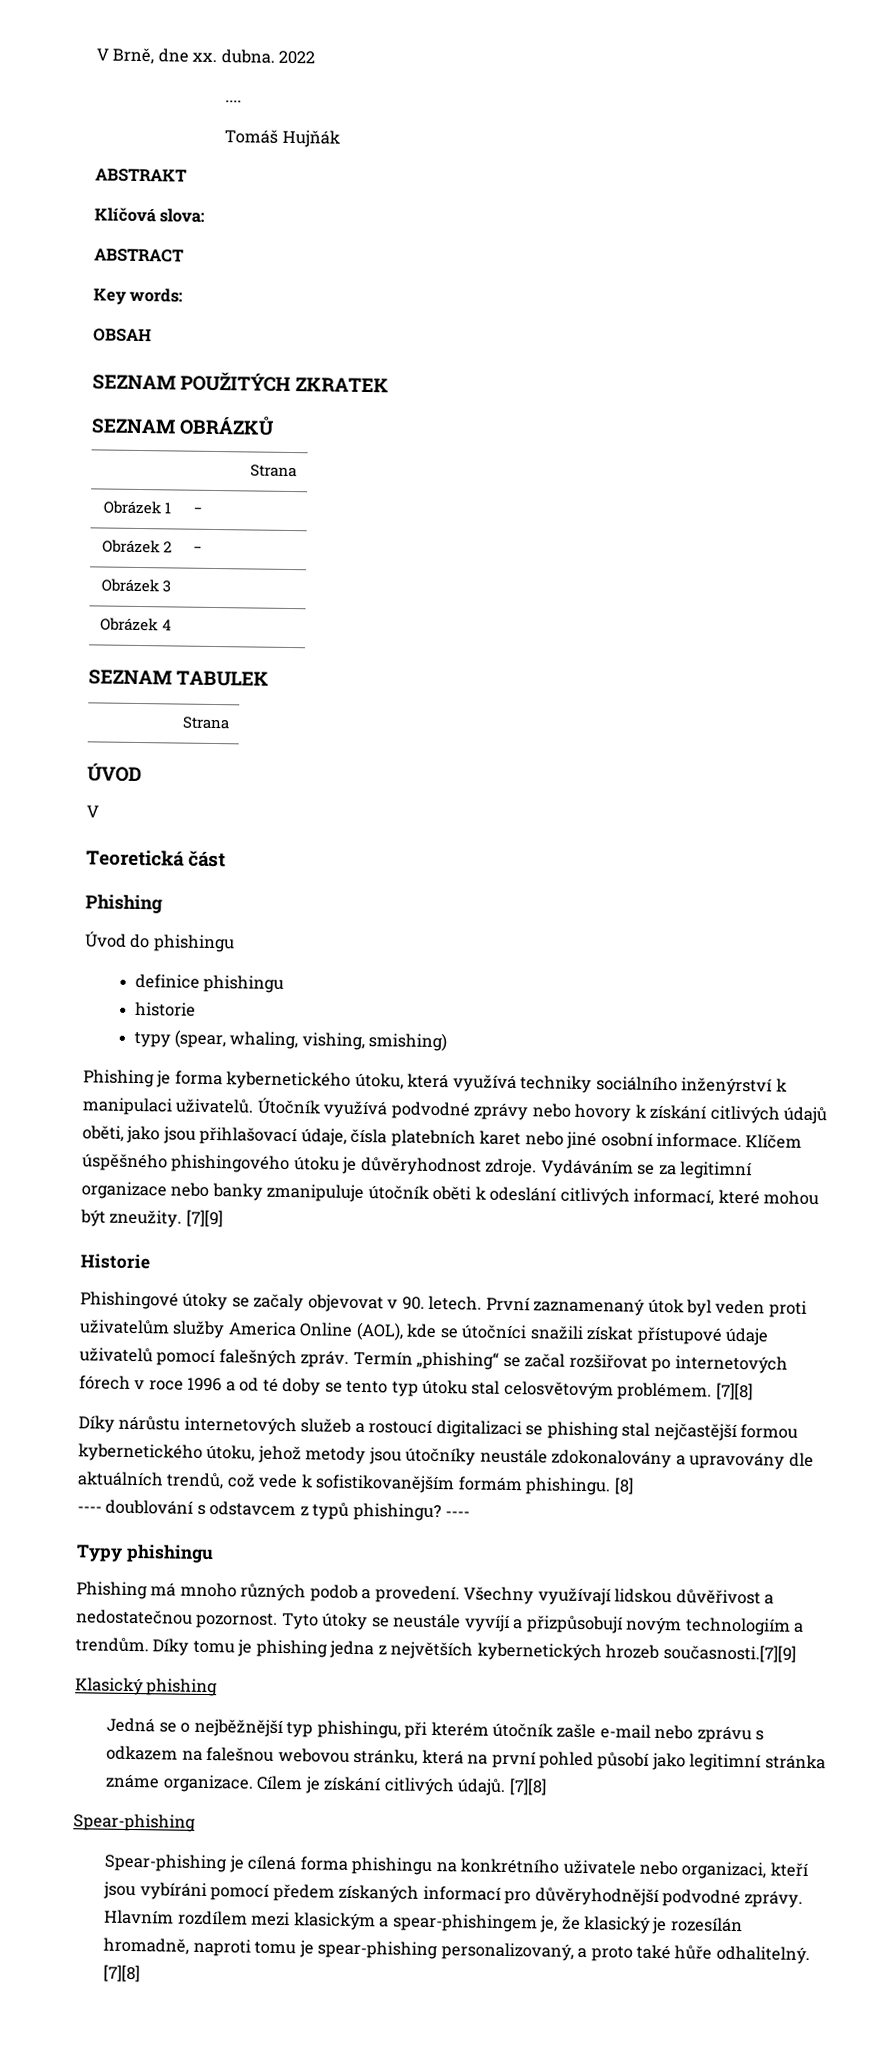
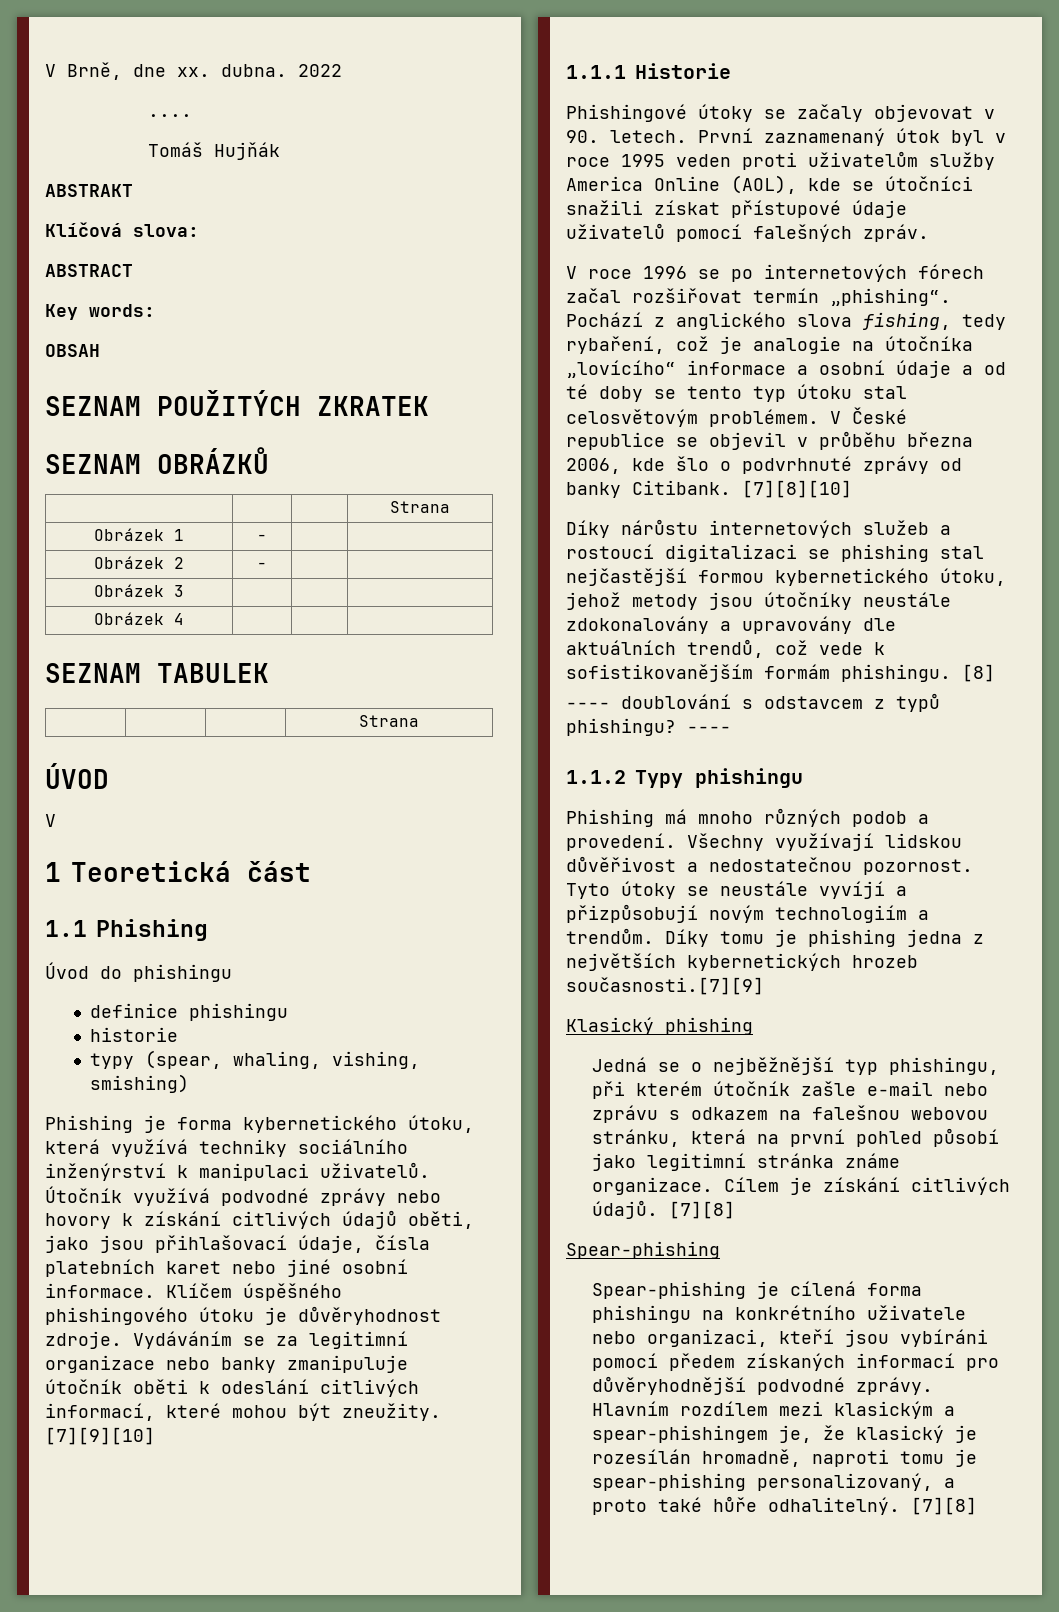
(99, 811) none -> [45,862,61,882] 1
(227, 859) none -> [45,920,87,937] 1.1
[185,1209,223,1228] [7][9] // -> [45,1427,155,1445] [566,65,626,79] [7][9][10] // 1.1.1
(713, 1308) none -> [995,133,1006,143] [566,154,665,167] v roce 1995
[352,1350,788,1374] [79,1375,223,1392] Termín „phishing“ se začal rozšiřovat po internetových fórech v roce 1996 -> [566,264,984,282] [566,288,951,306] [566,312,1006,330] [566,336,973,354] [566,360,951,378] // V roce 1996 se po internetových fórech začal rozšiřovat termín „phishing“. Pochází z anglického slova fishing, tedy rybaření, což je analogie na útočníka „lovícího“ informace a osobní údaje
[715,1382,753,1401] [7][8] -> [830,407,907,424] [566,431,973,450] [566,456,962,474] [566,480,852,498] V České republice se objevil v průběhu března 2006, kde šlo o podvrhnuté zprávy od banky Citibank. [7][8][10]
(471, 1514) none -> [566,770,626,784] 1.1.2

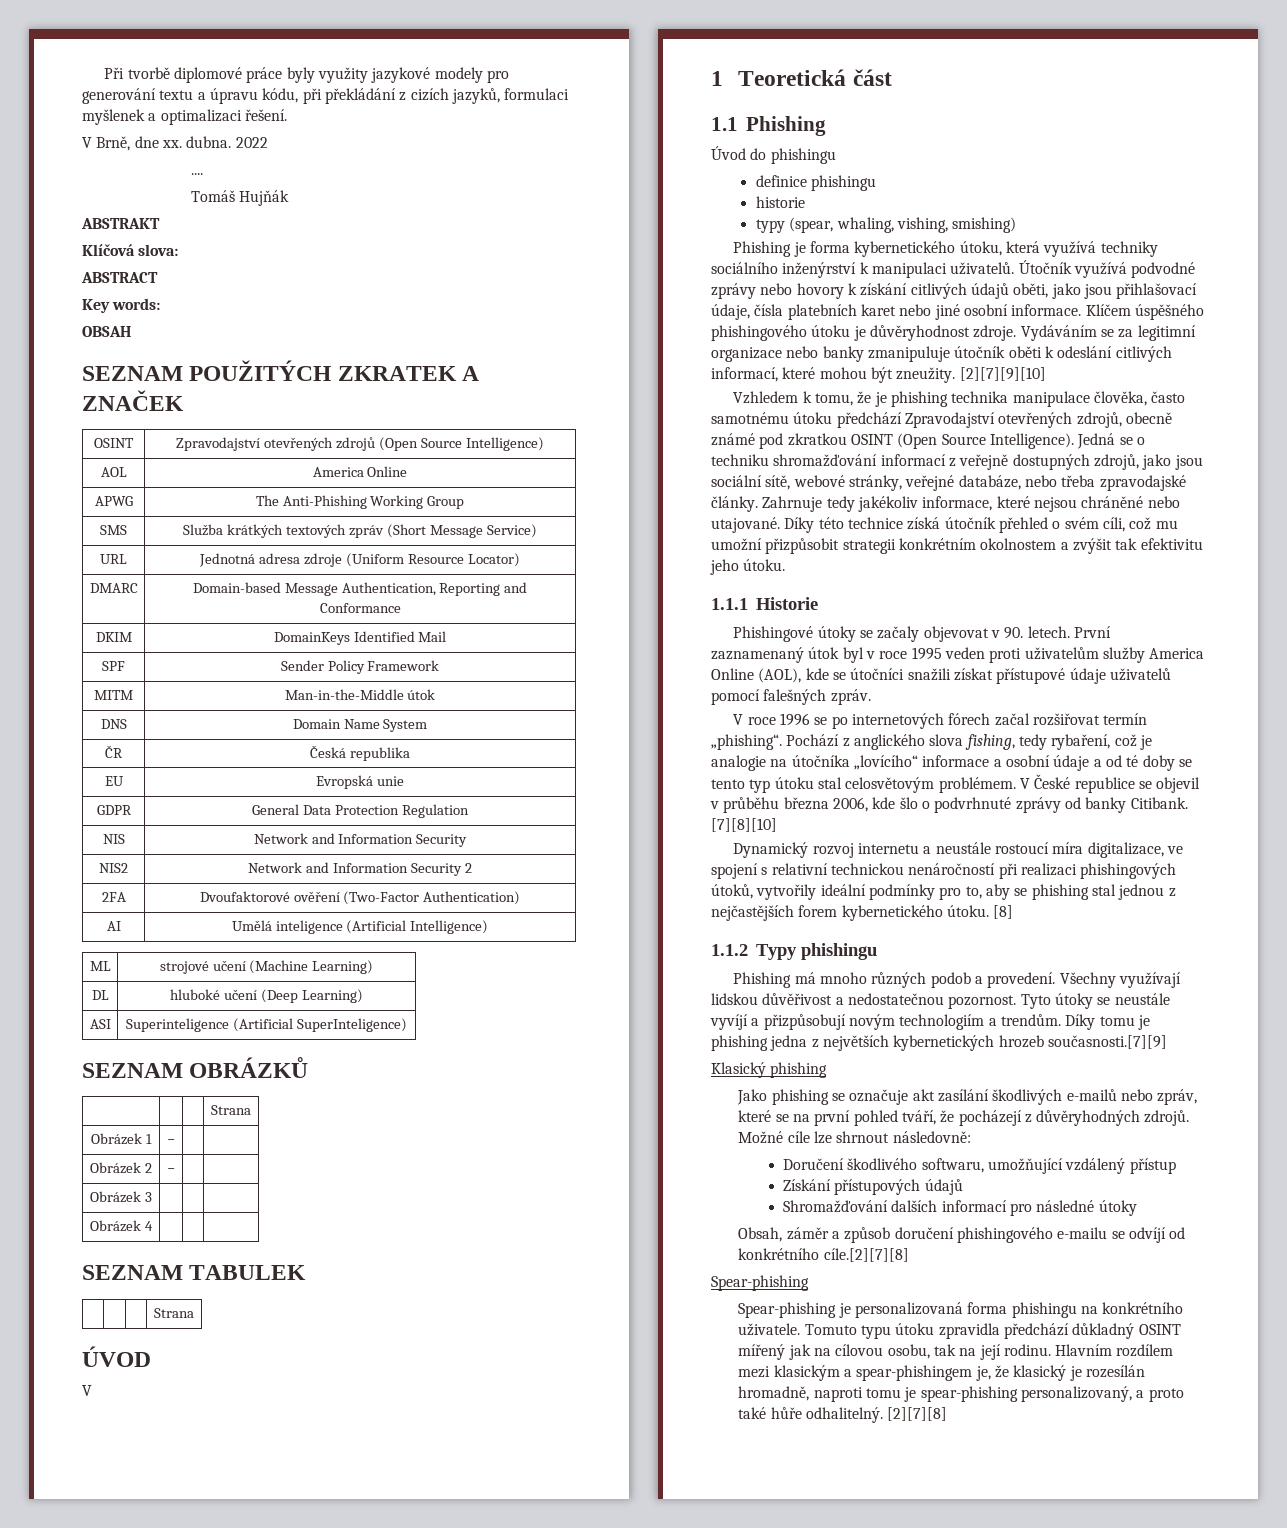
(45, 70) none -> [104,67,510,83] [82,88,570,104] [82,109,287,125] Při tvorbě diplomové práce byly využity jazykové modely pro generování textu a úpravu kódu, při překládání z cizích jazyků, formulaci myšlenek a optimalizaci řešení. //
(429, 406) none -> [462,366,480,381] [82,390,184,411] [94,438,134,448] [176,437,544,451] [100,467,127,477] [312,466,408,477] [94,496,133,506] [255,495,465,509] [100,525,127,535] [183,524,537,538] [100,554,127,564] [199,553,520,567] [89,583,138,593] [192,582,528,596] [319,603,401,613] [95,632,132,642] [273,631,447,645] [102,661,125,671] [280,660,440,674] [94,690,133,700] [284,689,436,700] [100,719,127,729] [292,719,428,732] [105,745,123,758] [310,745,410,761] [104,776,124,786] [316,775,404,789] [96,805,132,815] [252,804,469,818] [102,834,125,844] [253,833,468,847] [99,863,128,873] [248,862,472,876] [101,892,126,902] [199,891,521,905] [106,921,121,931] [231,920,489,934] [89,961,111,971] [159,960,374,974] [91,990,109,1000] [170,989,363,1003] [89,1019,111,1029] [126,1018,407,1032] A ZNAČEK // OSINT | Zpravodajství otevřených zdrojů (Open Source Intelligence) // AOL | America Online // APWG | The Anti-Phishing Working Group // SMS | Služba krátkých textových zpráv (Short Message Service) // URL | Jednotná adresa zdroje (Uniform Resource Locator) // DMARC | Domain-based Message Authentication, Reporting and Conformance // DKIM | DomainKeys Identified Mail // SPF | Sender Policy Framework // MITM | Man-in-the-Middle útok // DNS | Domain Name System // ČR | Česká republika // EU | Evropská unie // GDPR | General Data Protection Regulation // NIS | Network and Information Security // NIS2 | Network and Information Security 2 // 2FA | Dvoufaktorové ověření (Two-Factor Authentication) // AI | Umělá inteligence (Artificial Intelligence) // ML | strojové učení (Machine Learning) // DL | hluboké učení (Deep Learning) // ASI | Superinteligence (Artificial SuperInteligence)
[45,1427,155,1445] [7][9][10] -> [959,367,1046,381] [733,391,1186,407] [711,412,1172,428] [711,433,1145,449] [711,454,1203,470] [711,475,1186,491] [711,496,1180,512] [711,517,1178,533] [711,538,1203,554] [710,559,786,575] [2][7][9][10] // Vzhledem k tomu, že je phishing technika manipulace člověka, často samotnému útoku předchází Zpravodajství otevřených zdrojů, obecně známé pod zkratkou OSINT (Open Source Intelligence). Jedná se o techniku shromažďování informací z veřejně dostupných zdrojů, jako jsou sociální sítě, webové stránky, veřejné databáze, nebo třeba zpravodajské články. Zahrnuje tedy jakékoliv informace, které nejsou chráněné nebo utajované. Díky této technice získá útočník přehled o svém cíli, což mu umožní přizpůsobit strategii konkrétním okolnostem a zvýšit tak efektivitu jeho útoku.
[566,519,951,538] [566,544,984,562] [566,568,1006,586] [566,592,951,610] [566,616,896,634] [566,639,885,658] [566,664,995,682] [566,693,940,712] [566,718,731,736] Díky nárůstu internetových služeb a rostoucí digitalizaci se phishing stal nejčastější formou kybernetického útoku, jehož metody jsou útočníky neustále zdokonalovány a upravovány dle aktuálních trendů, což vede k sofistikovanějším formám phishingu. [8] // ---- doublování s odstavcem z typů phishingu? ---- -> [733,842,1184,858] [711,863,1177,879] [711,884,1176,900] [711,905,1014,921] Dynamický rozvoj internetu a neustále rostoucí míra digitalizace, ve spojení s relativní technickou nenáročností při realizaci phishingových útoků, vytvořily ideální podmínky pro to, aby se phishing stal jednou z nejčastějších forem kybernetického útoku. [8]
[591,1057,999,1075] [591,1081,988,1099] [591,1105,988,1123] [591,1128,999,1147] [591,1153,900,1171] [591,1177,1010,1195] [591,1200,735,1219] Jedná se o nejběžnější typ phishingu, při kterém útočník zašle e-mail nebo zprávu s odkazem na falešnou webovou stránku, která na první pohled působí jako legitimní stránka známe organizace. Cílem je získání citlivých údajů. [7][8] -> [737,1089,1198,1105] [738,1110,1190,1126] [738,1131,971,1144] [783,1158,1176,1174] [783,1179,963,1195] [783,1200,1137,1216] [738,1227,1186,1243] [738,1248,909,1262] Jako phishing se označuje akt zasílání škodlivých e-mailů nebo zpráv, které se na první pohled tváří, že pocházejí z důvěryhodných zdrojů. Možné cíle lze shrnout následovně: // Doručení škodlivého softwaru, umožňující vzdálený přístup // Získání přístupových údajů // Shromažďování dalších informací pro následné útoky // Obsah, záměr a způsob doručení phishingového e-mailu se odvíjí od konkrétního cíle.[2][7][8]
[789,1281,856,1296] cílená -> [854,1302,963,1318] personalizovaná
[866,1305,966,1320] [591,1329,988,1347] [591,1353,999,1371] [591,1376,933,1395] uživatele nebo organizaci, kteří jsou vybíráni pomocí předem získaných informací pro důvěryhodnější podvodné zprávy. -> [738,1323,1181,1339] [738,1344,1051,1360] uživatele. Tomuto typu útoku zpravidla předchází důkladný OSINT mířený jak na cílovou osobu, tak na její rodinu.
[910,1497,977,1515] [7][8] -> [887,1407,948,1421] [2][7][8]

